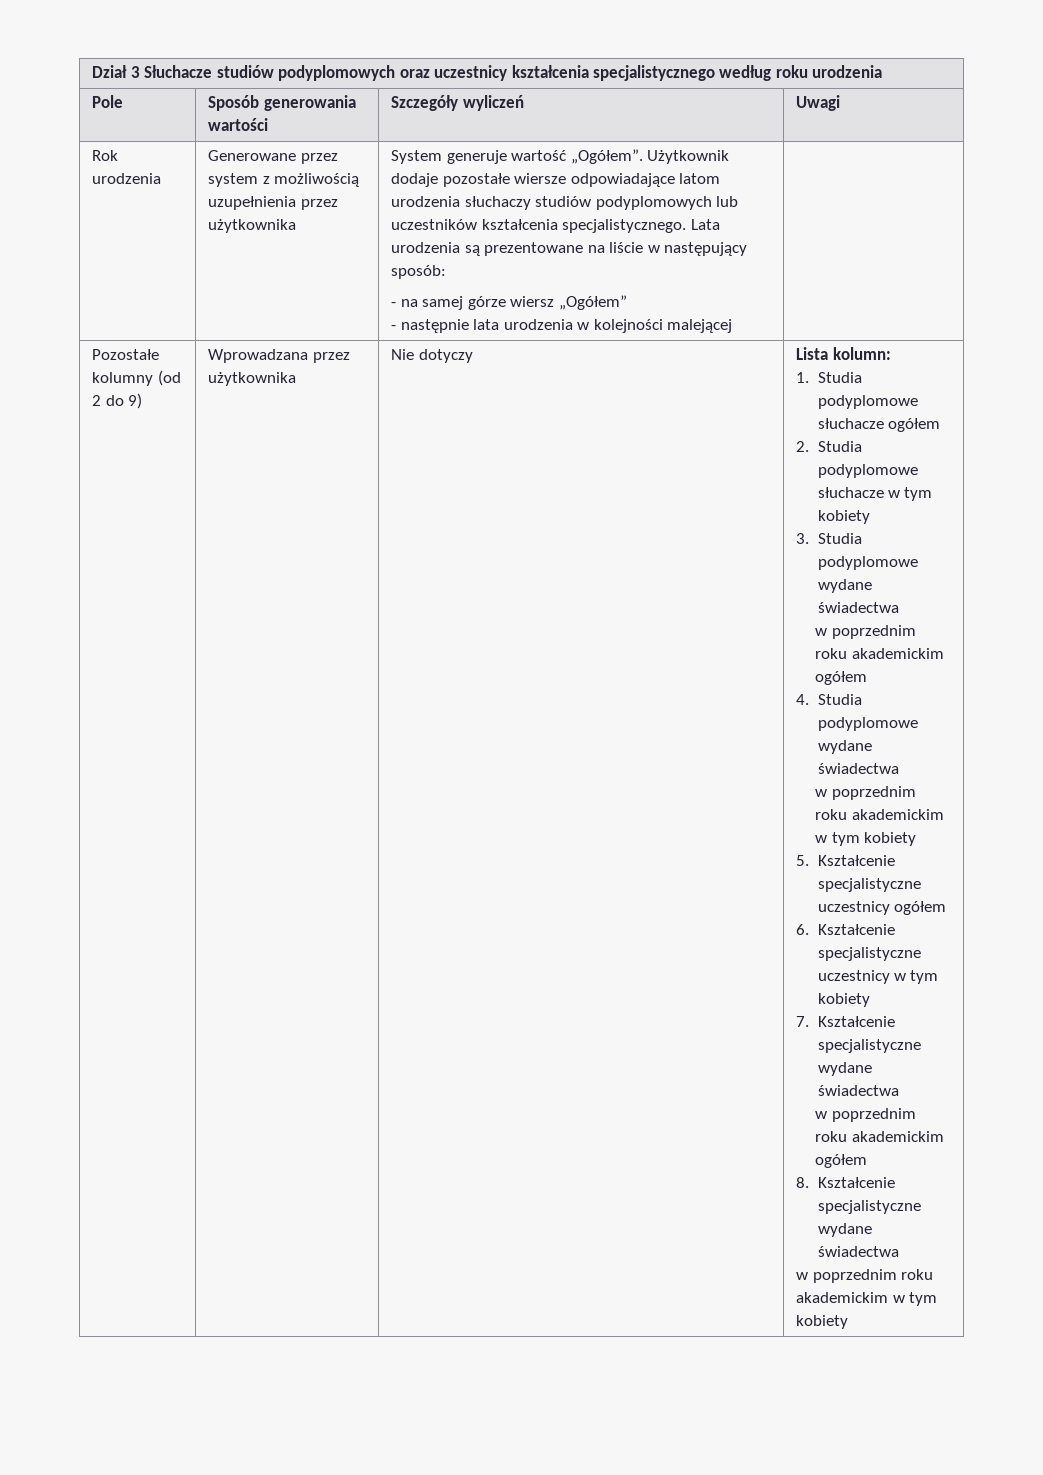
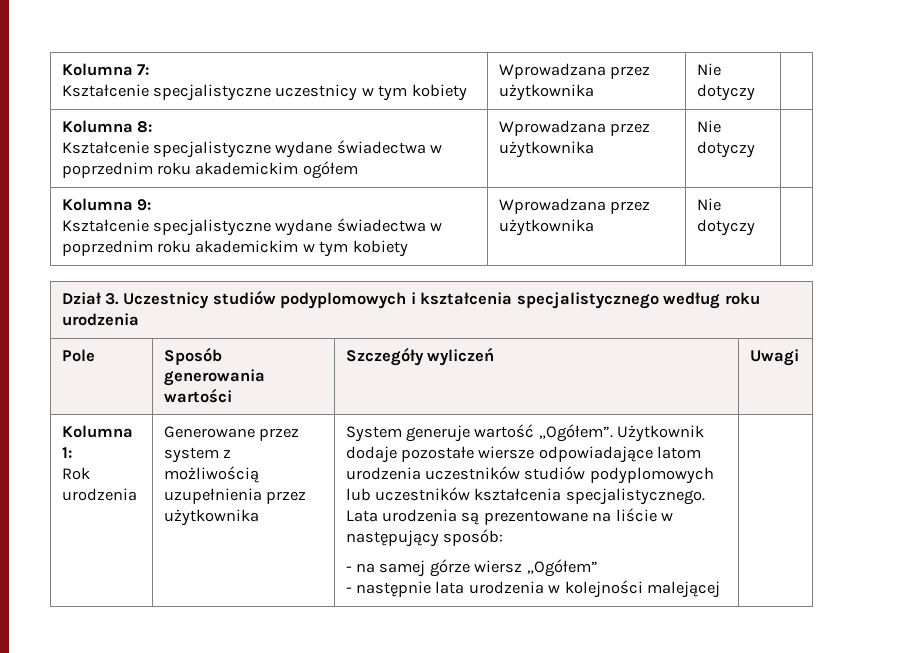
[92,65,508,81] Dział 3 Słuchacze studiów podyplomowych oraz uczestnicy -> [61,63,150,76] [61,84,467,101] [498,63,651,79] [498,84,594,101] [696,63,721,76] [696,84,755,101] [61,120,153,133] [61,140,443,158] [61,161,358,179] [498,120,651,136] [498,141,594,158] [696,120,721,133] [696,141,755,158] [61,198,152,211] [61,218,443,236] [61,240,408,257] [498,198,651,214] [498,219,594,236] [696,198,721,211] [696,219,755,236] [61,290,416,309] Kolumna 7: // Kształcenie specjalistyczne uczestnicy w tym kobiety | Wprowadzana przez użytkownika | Nie dotyczy | // Kolumna 8: // Kształcenie specjalistyczne wydane świadectwa w poprzednim roku akademickim ogółem | Wprowadzana przez użytkownika | Nie dotyczy | // Kolumna 9: // Kształcenie specjalistyczne wydane świadectwa w poprzednim roku akademickim w tym kobiety | Wprowadzana przez użytkownika | Nie dotyczy | // Dział 3. Uczestnicy studiów podyplomowych i
(841, 103) none -> [61,425,133,438] [61,447,72,458] Kolumna 1: //
[464,196,531,210] słuchaczy -> [425,466,521,480] uczestników
[92,349,160,360] [92,370,181,386] [92,393,143,409] [208,349,350,363] [208,372,297,386] [391,349,473,363] [796,347,891,360] [796,372,862,383] [817,395,918,409] [817,418,941,432] [796,441,862,452] [817,464,918,478] [817,487,933,501] [817,510,870,524] [796,533,862,544] [817,556,918,570] [817,579,872,593] [817,602,899,613] [815,625,916,639] [815,648,944,659] [815,671,868,685] [796,694,862,705] [817,717,918,731] [817,740,872,754] [817,763,899,774] [815,786,916,800] [815,809,944,820] [815,832,917,846] [796,855,895,866] [817,878,921,892] [817,901,947,915] [796,924,895,935] [817,947,921,961] [817,970,939,984] [817,993,870,1007] [796,1016,895,1027] [817,1039,921,1053] [817,1062,872,1076] [817,1085,899,1096] [815,1108,916,1122] [815,1131,944,1142] [815,1154,868,1168] [796,1177,895,1188] [817,1200,921,1214] [817,1223,872,1237] [817,1246,899,1257] [796,1269,934,1283] [796,1292,938,1306] [796,1315,849,1329] // Pozostałe kolumny (od 2 do 9) | Wprowadzana przez użytkownika | Nie dotyczy | Lista kolumn: // 1. Studia podyplomowe słuchacze ogółem // 2. Studia podyplomowe słuchacze w tym kobiety // 3. Studia podyplomowe wydane świadectwa // w poprzednim roku akademickim ogółem // 4. Studia podyplomowe wydane świadectwa // w poprzednim roku akademickim w tym kobiety // 5. Kształcenie specjalistyczne uczestnicy ogółem // 6. Kształcenie specjalistyczne uczestnicy w tym kobiety // 7. Kształcenie specjalistyczne wydane świadectwa // w poprzednim roku akademickim ogółem // 8. Kształcenie specjalistyczne wydane świadectwa // w poprzednim roku akademickim w tym kobiety -> (721, 589) none

